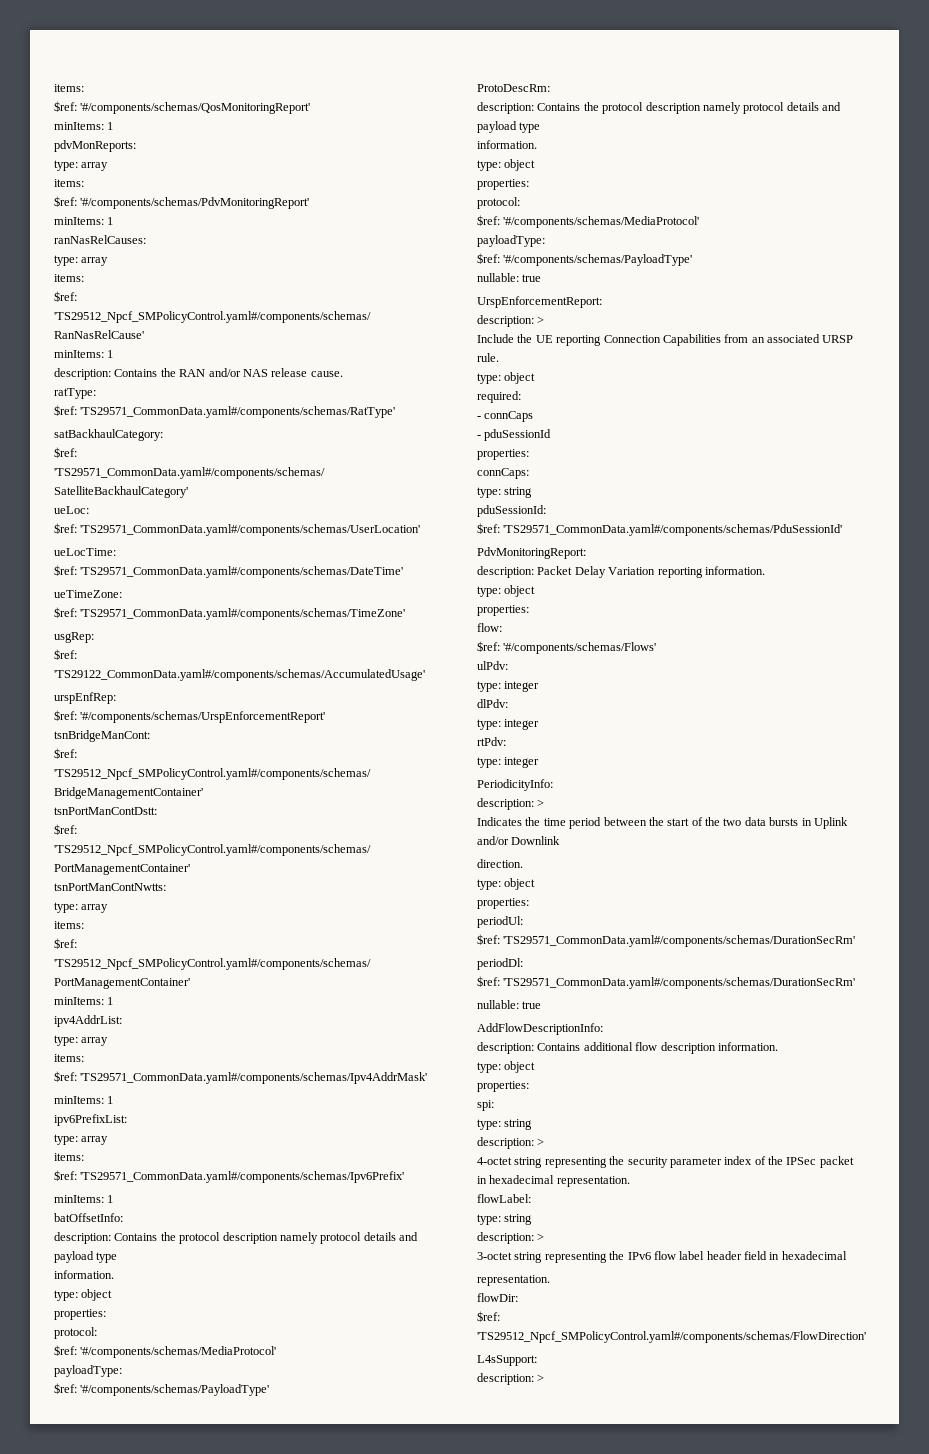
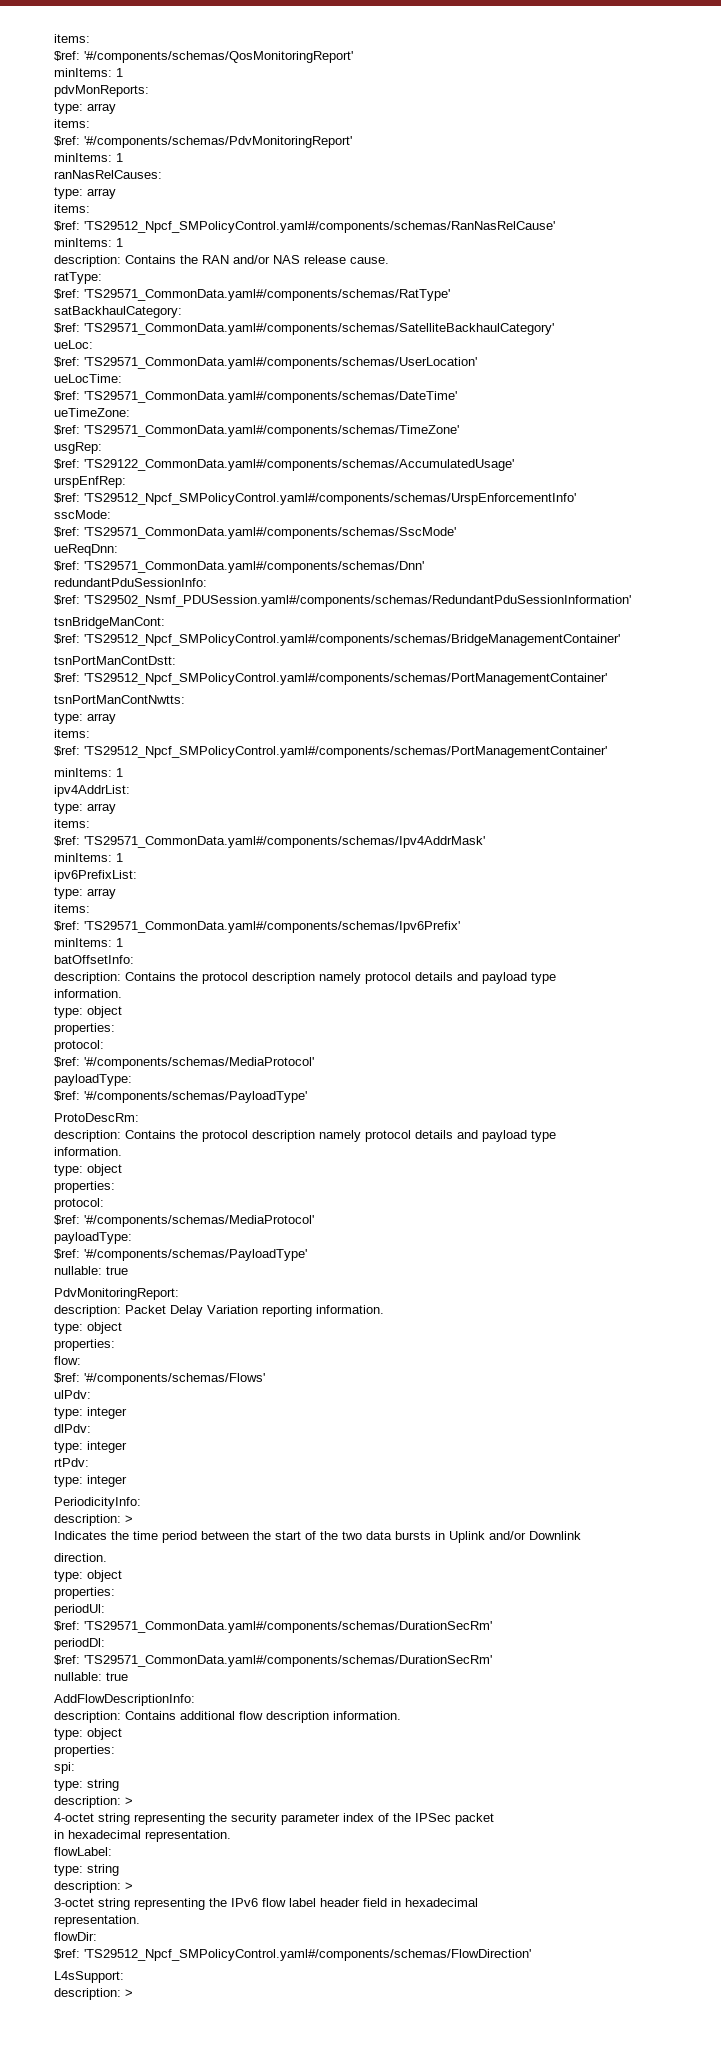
[80,711,326,723] '#/components/schemas/UrspEnforcementReport' -> [84,493,576,505] [54,510,111,519] [54,527,456,539] [54,544,118,556] [54,561,424,573] [54,578,207,587] [54,595,631,607] 'TS29512_Npcf_SMPolicyControl.yaml#/components/schemas/UrspEnforcementInfo' // sscMode: // $ref: 'TS29571_CommonData.yaml#/components/schemas/SscMode' // ueReqDnn: // $ref: 'TS29571_CommonData.yaml#/components/schemas/Dnn' // redundantPduSessionInfo: // $ref: 'TS29502_Nsmf_PDUSession.yaml#/components/schemas/RedundantPduSessionInformation'
[477,296,602,308] [477,315,545,327] [477,334,854,346] [477,353,499,362] [477,372,536,384] [477,391,521,403] [477,411,534,422] [477,429,552,441] [477,449,529,460] [477,468,529,479] [477,487,533,498] [477,505,546,517] [477,523,843,536] // UrspEnforcementReport: // description: > // Include the UE reporting Connection Capabilities from an associated URSP rule. // type: object // required: // - connCaps // - pduSessionId // properties: // connCaps: // type: string // pduSessionId: // $ref: 'TS29571_CommonData.yaml#/components/schemas/PduSessionId' -> (128, 1270) none

